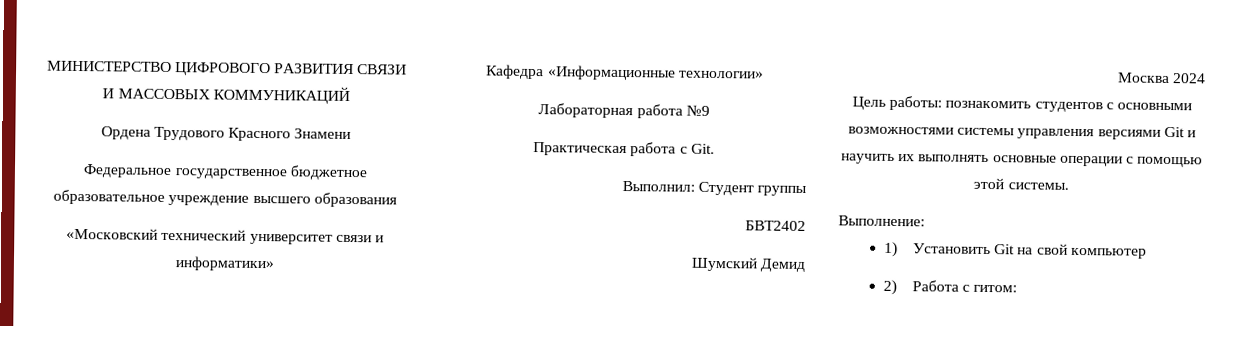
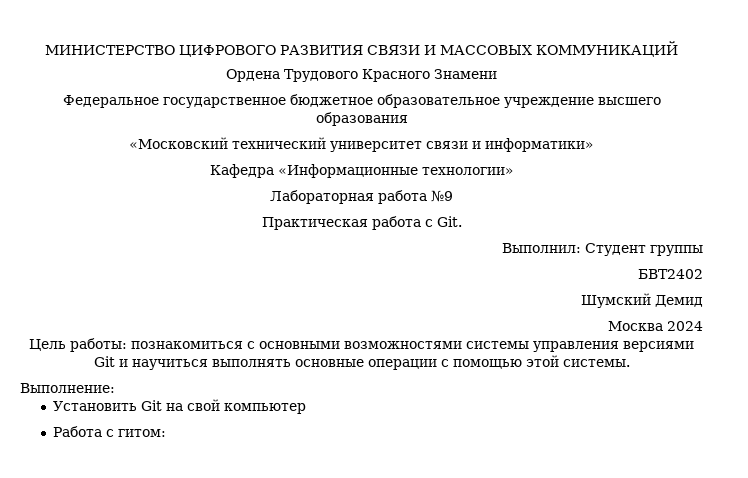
[945,100,1103,113] познакомить студентов -> [131,341,243,349] познакомиться
[840,153,916,164] научить их -> [131,359,208,370] научиться
[884,241,899,258] 1) -> (115, 388) none
[883,279,898,296] 2) -> (307, 408) none

